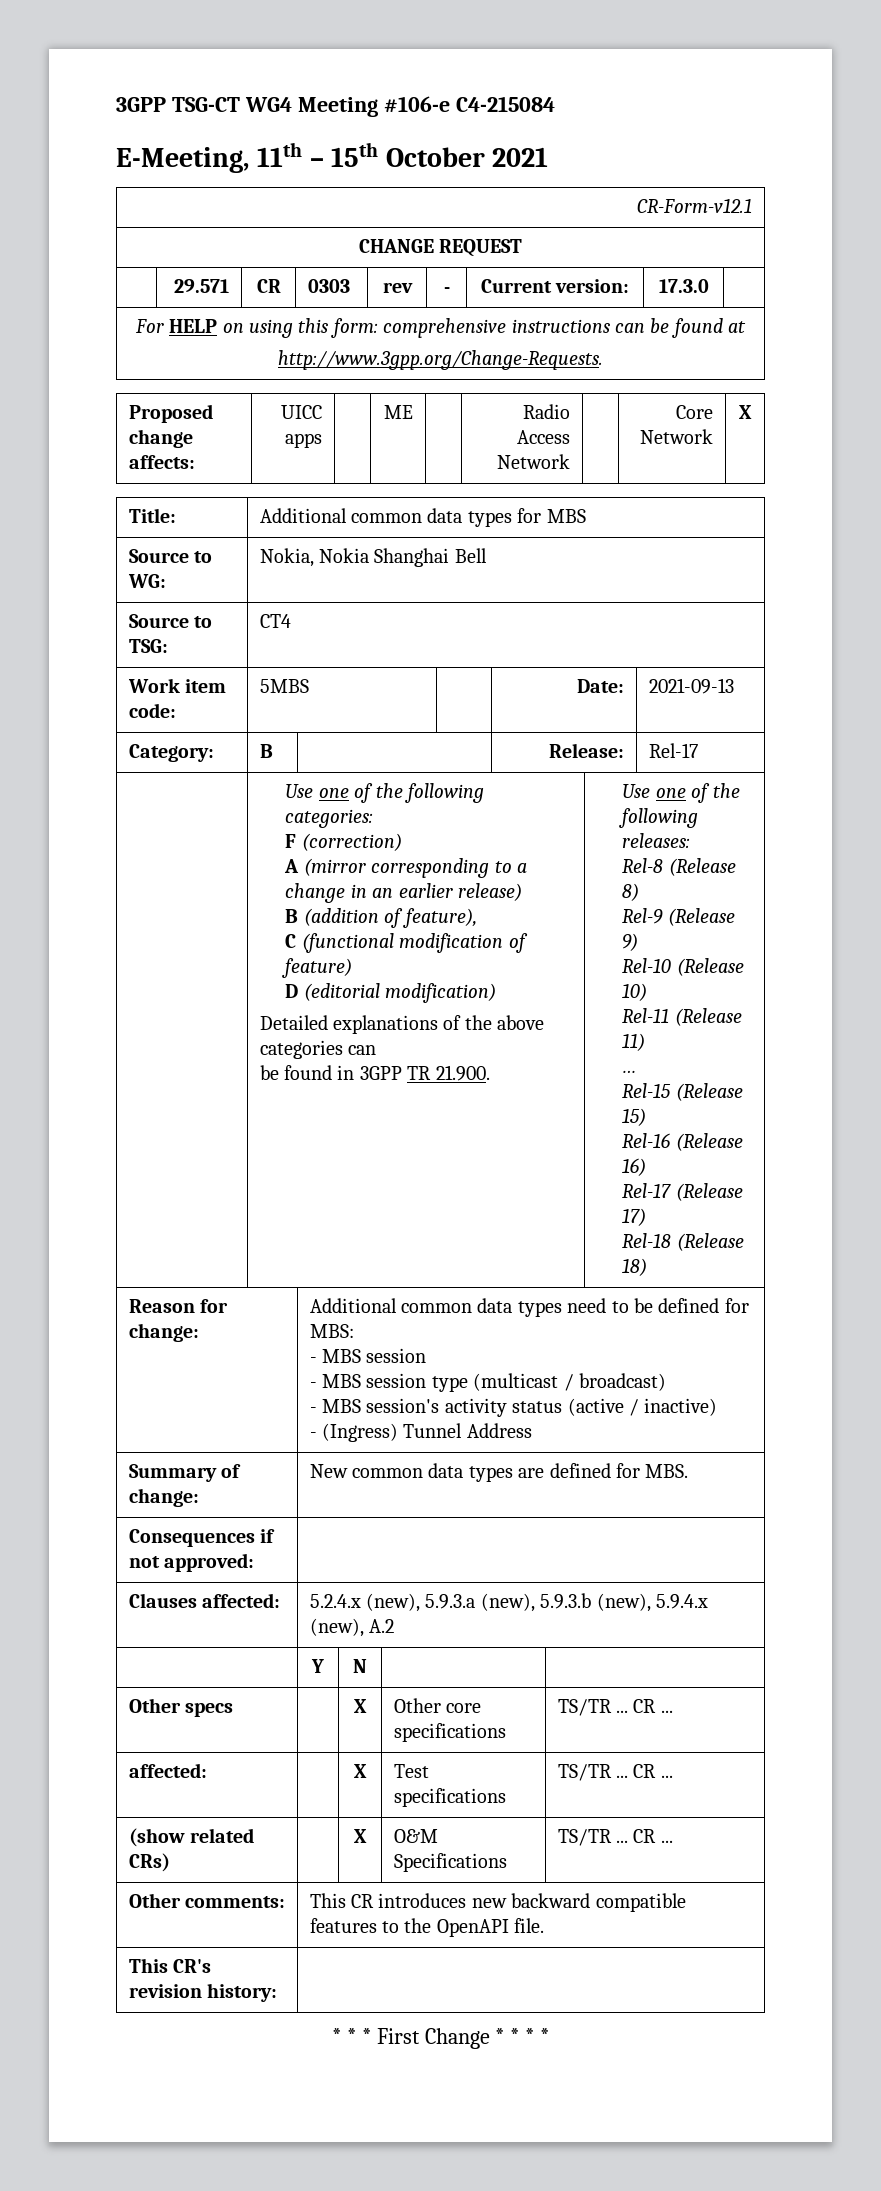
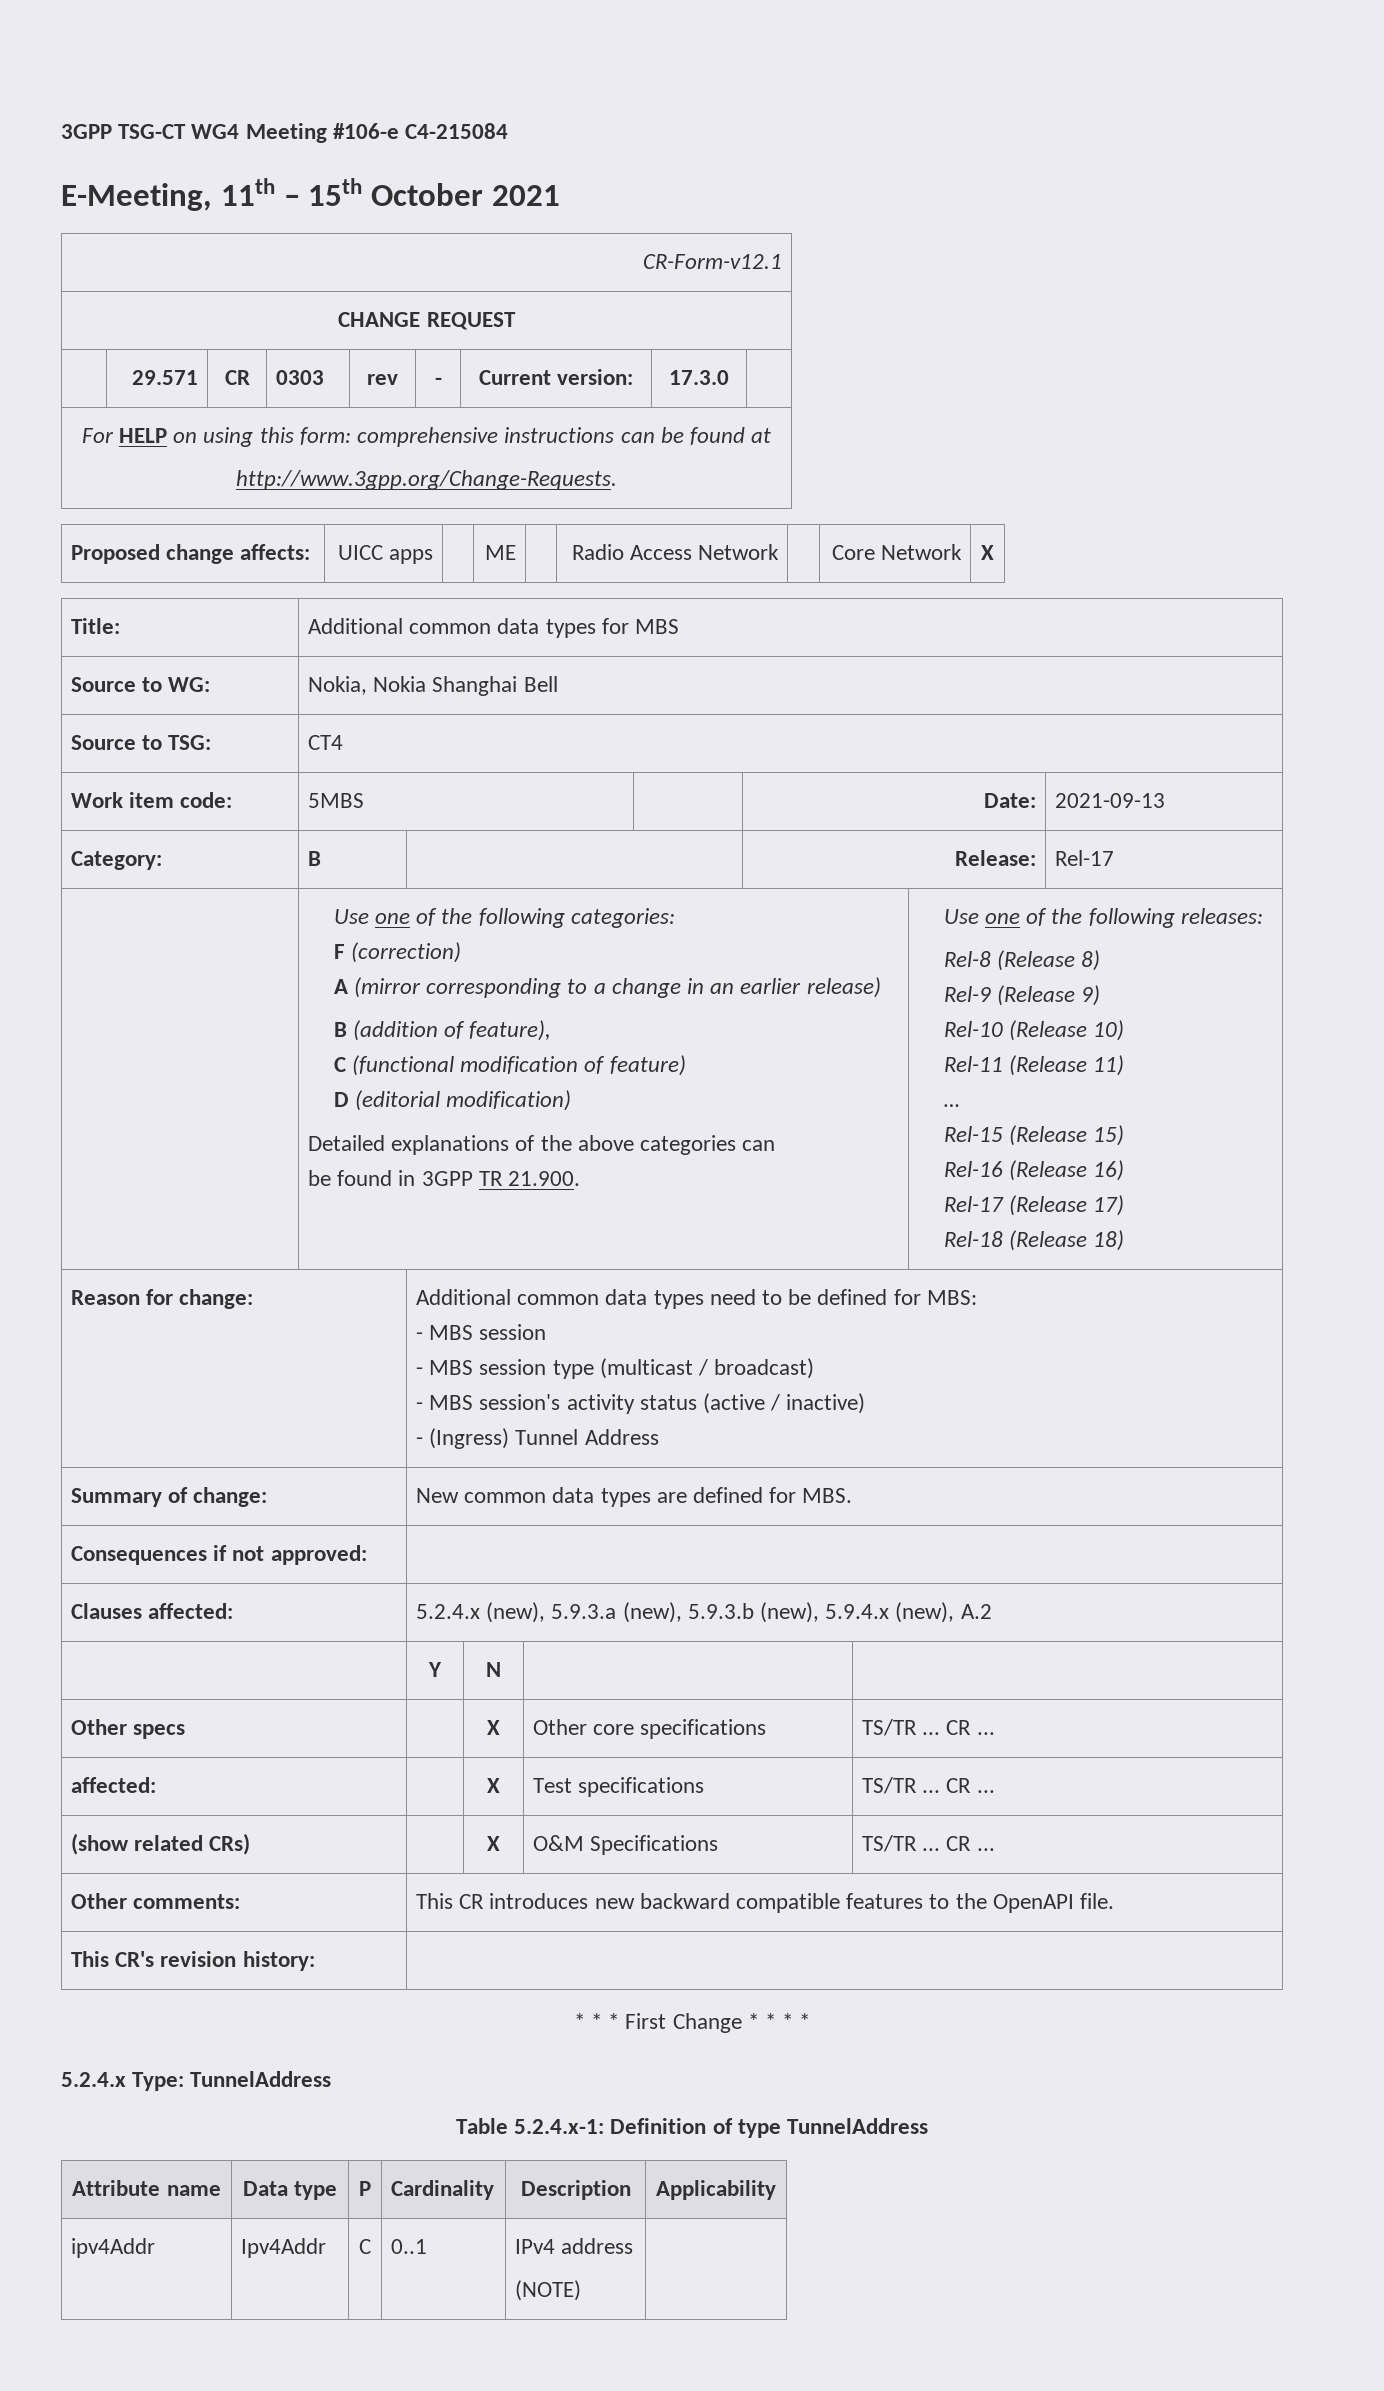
(550, 2036) none -> [61,2071,332,2091] [455,2118,929,2138] [72,2180,221,2196] [242,2181,338,2200] [359,2181,371,2196] [390,2180,494,2200] [520,2180,631,2200] [656,2180,776,2200] [70,2238,155,2258] [240,2238,326,2258] [359,2239,371,2254] [390,2239,427,2254] [514,2238,634,2254] [514,2280,581,2301] // 5.2.4.x Type: TunnelAddress // Table 5.2.4.x-1: Definition of type TunnelAddress // Attribute name | Data type | P | Cardinality | Description | Applicability // ipv4Addr | Ipv4Addr | C | 0..1 | IPv4 address // (NOTE) |

